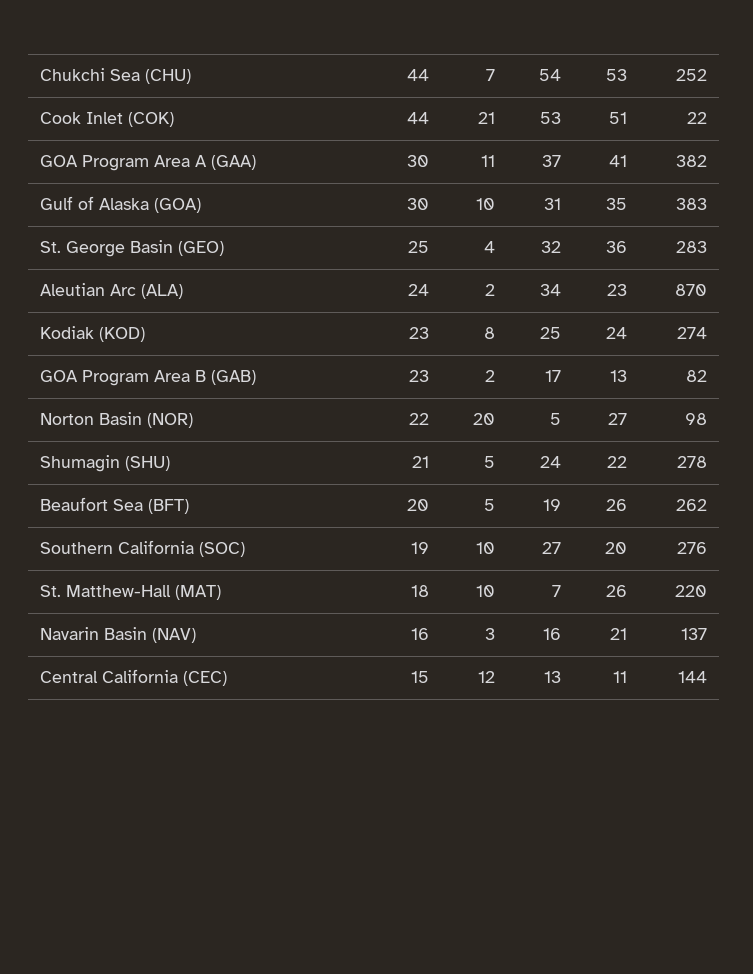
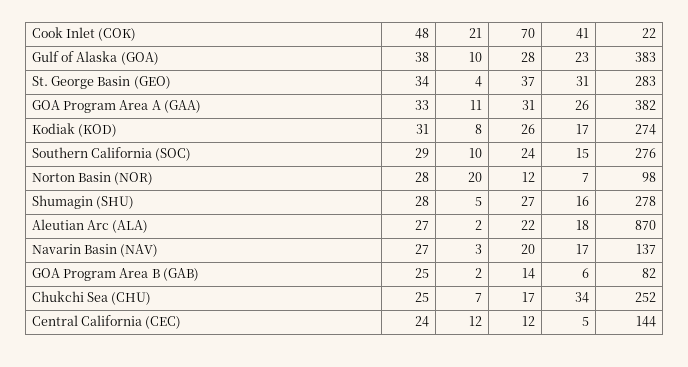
[39,68,191,84] [407,69,430,81] [486,69,496,81] [539,69,562,81] [606,69,628,81] [676,69,708,81] Chukchi Sea (CHU) | 44 | 7 | 54 | 53 | 252 // -> (31, 32) none
[407,112,430,124] [478,112,496,124] [540,112,562,124] [609,112,628,124] [687,112,708,124] [39,155,256,171] [407,155,430,167] [481,155,496,167] [542,155,562,167] 44 | 21 | 53 | 51 | 22 // GOA Program Area A (GAA) | 30 | 11 | 37 -> [415,28,430,39] [469,28,483,38] [521,28,536,38] 48 | 21 | 70
[676,155,708,167] 382 -> [642,28,657,38] 22
[407,198,430,210] [476,198,496,210] [544,198,562,210] [606,198,628,210] 30 | 10 | 31 | 35 -> [415,52,430,62] [469,52,483,62] [521,52,536,62] [575,52,590,62] 38 | 10 | 28 | 23
[408,241,430,253] 25 -> [415,76,430,87] 34
[541,241,562,253] [606,241,628,253] 32 | 36 -> [521,76,536,86] [576,76,590,86] 37 | 31
(708, 247) none -> [31,100,202,113] [415,100,430,110] [470,100,483,110] [522,100,536,110] [575,100,590,110] [635,100,657,110] [31,123,117,137] [416,124,430,134] [475,124,483,134] [521,124,536,134] [576,124,590,134] [635,124,657,135] [31,147,192,161] [415,148,430,158] [469,148,483,158] [521,148,536,159] [576,148,590,158] [635,148,657,158] [31,172,154,185] [415,172,430,182] [468,172,483,182] [522,172,536,182] [582,173,590,182] [642,172,657,182] [31,195,134,209] [415,196,430,206] [475,197,483,206] [521,196,536,206] [576,196,590,206] [635,196,657,206] // GOA Program Area A (GAA) | 33 | 11 | 31 | 26 | 382 // Kodiak (KOD) | 31 | 8 | 26 | 17 | 274 // Southern California (SOC) | 29 | 10 | 24 | 15 | 276 // Norton Basin (NOR) | 28 | 20 | 12 | 7 | 98 // Shumagin (SHU) | 28 | 5 | 27 | 16 | 278
[408,284,430,296] [485,284,496,296] [540,284,562,296] [607,284,628,296] 24 | 2 | 34 | 23 -> [415,220,430,230] [475,220,483,230] [521,220,536,230] [576,220,590,230] 27 | 2 | 22 | 18
[39,326,145,342] [409,327,430,339] [484,327,496,339] [540,327,562,339] [606,327,628,339] [677,327,708,339] Kodiak (KOD) | 23 | 8 | 25 | 24 | 274 -> [31,244,159,257] [415,244,430,254] [475,244,483,254] [521,244,536,254] [576,244,590,254] [636,244,657,254] Navarin Basin (NAV) | 27 | 3 | 20 | 17 | 137
[409,370,430,382] [485,370,496,382] [545,370,562,382] [610,370,628,382] 23 | 2 | 17 | 13 -> [415,268,430,278] [475,268,483,278] [522,268,536,279] [582,268,590,278] 25 | 2 | 14 | 6
[39,412,193,428] [409,413,430,425] [473,413,496,425] [550,413,562,425] [608,413,628,425] [685,413,708,425] [39,455,170,472] [412,456,430,468] [484,456,496,468] [540,456,562,468] [607,456,628,468] [677,456,708,468] [39,497,189,514] [407,499,430,511] [484,499,496,511] [543,499,562,511] [606,499,628,511] [676,499,708,511] [39,540,245,557] [411,542,430,554] [476,542,496,554] [542,542,562,554] [605,542,628,554] [677,542,708,554] [39,585,221,600] [411,585,430,597] [476,585,496,597] [552,585,562,597] [606,585,628,597] [675,585,708,597] [39,627,196,643] [411,628,430,640] [485,628,496,640] [543,628,562,640] [610,628,628,640] [681,628,708,640] Norton Basin (NOR) | 22 | 20 | 5 | 27 | 98 // Shumagin (SHU) | 21 | 5 | 24 | 22 | 278 // Beaufort Sea (BFT) | 20 | 5 | 19 | 26 | 262 // Southern California (SOC) | 19 | 10 | 27 | 20 | 276 // St. Matthew-Hall (MAT) | 18 | 10 | 7 | 26 | 220 // Navarin Basin (NAV) | 16 | 3 | 16 | 21 | 137 -> [31,291,152,305] [415,292,430,302] [475,293,483,302] [522,292,536,302] [575,292,590,303] [635,292,657,302] Chukchi Sea (CHU) | 25 | 7 | 17 | 34 | 252
[411,671,430,683] [478,671,496,683] [544,671,562,683] [613,671,628,683] 15 | 12 | 13 | 11 -> [415,316,430,327] [469,316,483,326] [522,316,536,326] [582,317,590,326] 24 | 12 | 12 | 5

